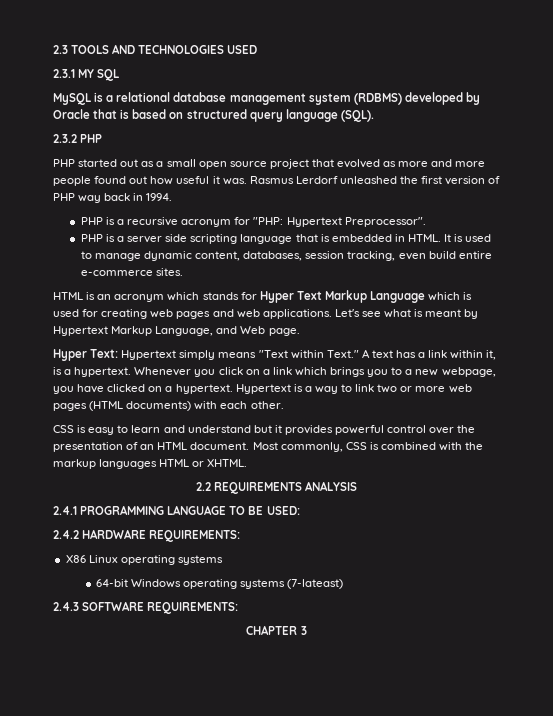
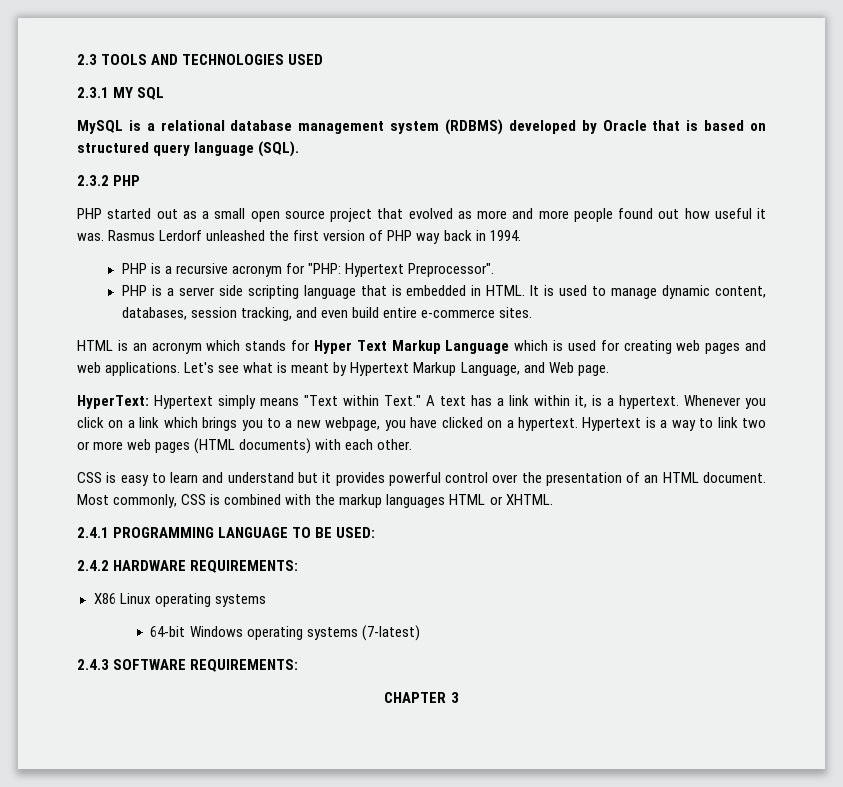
(396, 256) none -> [296,307,318,318] and
[53,349,119,361] Hyper Text: -> [77,395,149,409] HyperText:
[195,481,358,494] // 2.2 REQUIREMENTS ANALYSIS -> (553, 499) none
[287,579,344,589] (7-lateast) -> [361,625,420,641] (7-latest)

